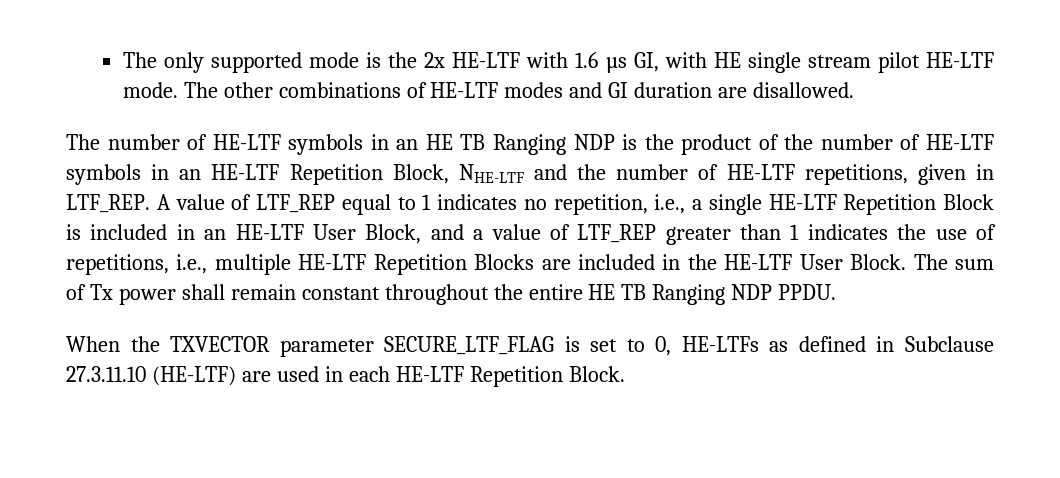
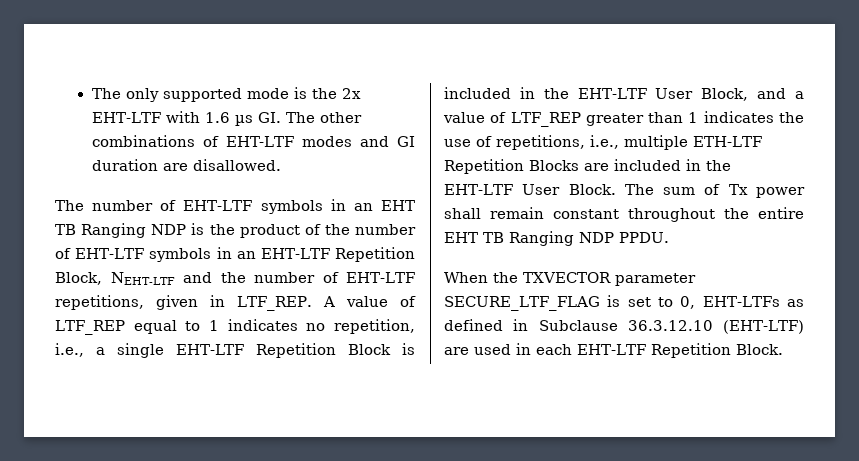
[452,52,521,68] HE-LTF -> [91,112,161,123] EHT-LTF
[633,52,994,73] [122,82,178,98] GI, with HE single stream pilot HE-LTF mode. -> [257,112,281,123] GI.
[430,82,499,98] HE-LTF -> [225,136,295,147] EHT-LTF
[212,134,453,155] HE-LTF symbols in an HE -> [183,199,415,214] EHT-LTF symbols in an EHT
[925,134,994,150] [66,164,280,185] HE-LTF symbols in an HE-LTF -> [75,247,330,262] EHT-LTF symbols in an EHT-LTF
[458,164,524,183] NHE-LTF -> [110,272,175,285] NEHT-LTF
[726,164,795,180] HE-LTF -> [346,272,416,283] EHT-LTF
[768,194,837,210] HE-LTF -> [175,344,245,355] EHT-LTF
[204,224,304,240] an HE-LTF -> [543,88,647,99] the EHT-LTF
[298,254,367,270] HE-LTF -> [693,136,762,147] ETH-LTF
[724,254,793,270] HE-LTF -> [444,184,513,195] EHT-LTF
[588,284,616,300] HE -> [444,232,478,243] EHT
[681,336,759,352] HE-LTFs -> [702,296,780,307] EHT-LTFs
[66,366,236,386] 27.3.11.10 (HE-LTF) -> [627,320,805,334] 36.3.12.10 (EHT-LTF)
[395,366,464,382] HE-LTF -> [577,344,646,355] EHT-LTF

